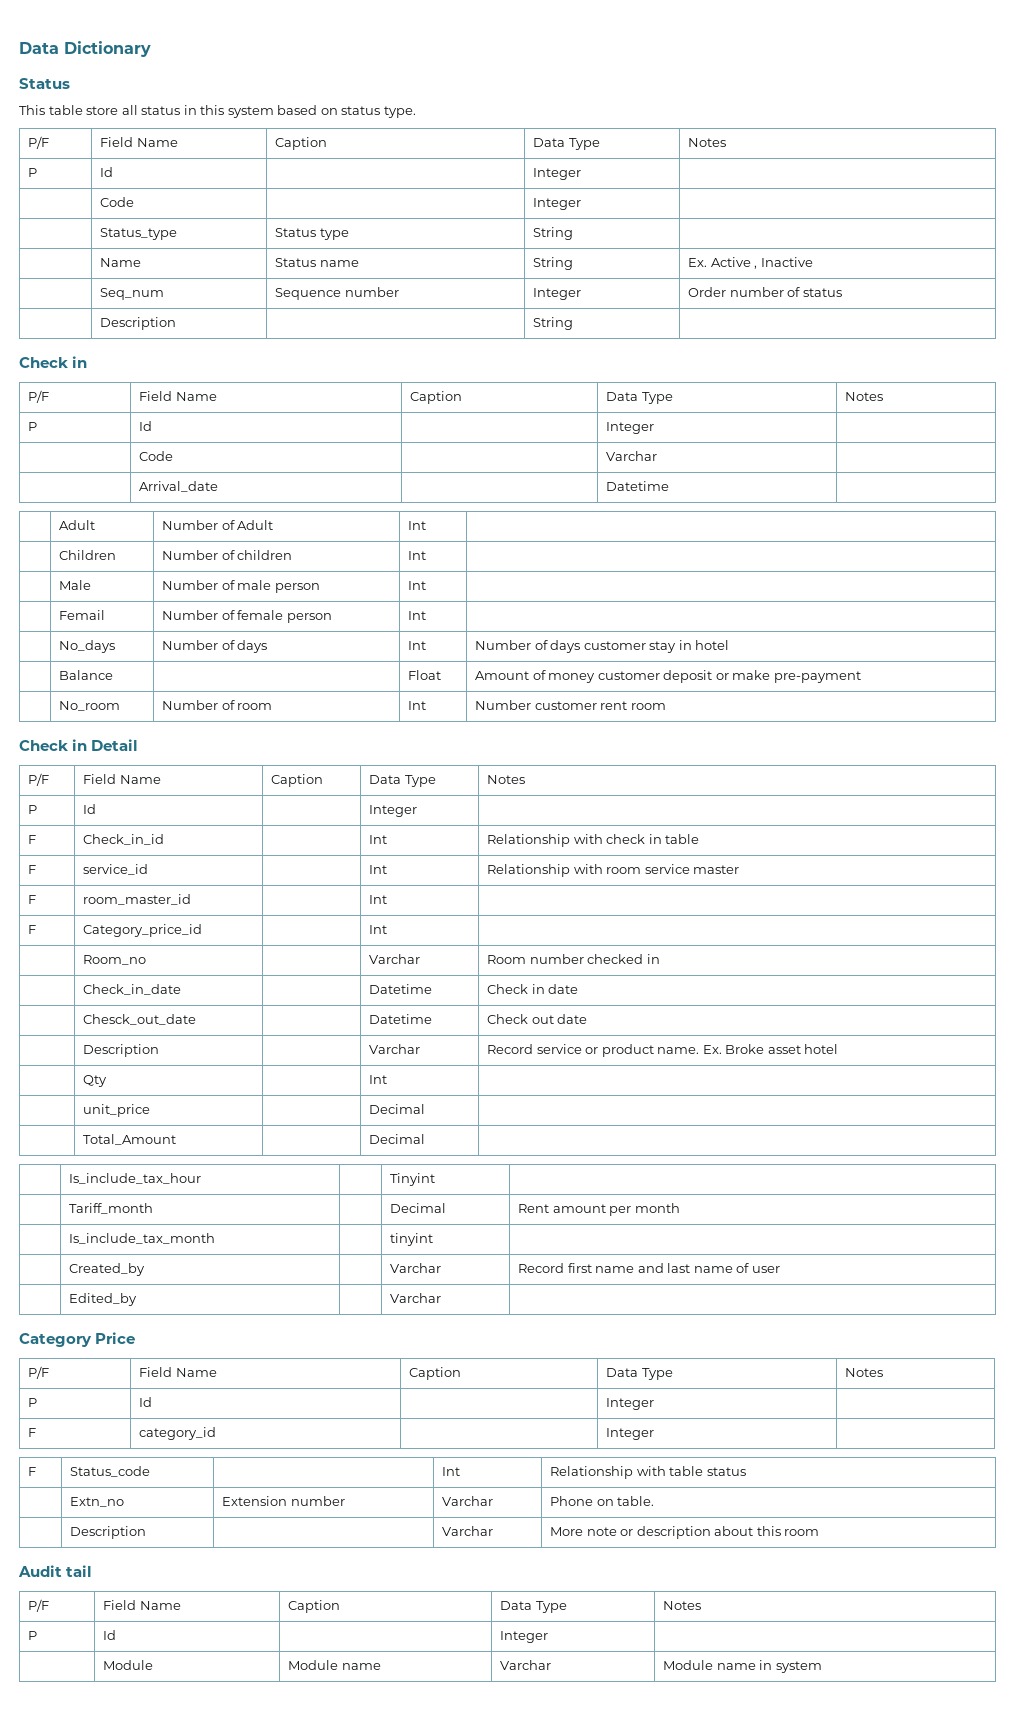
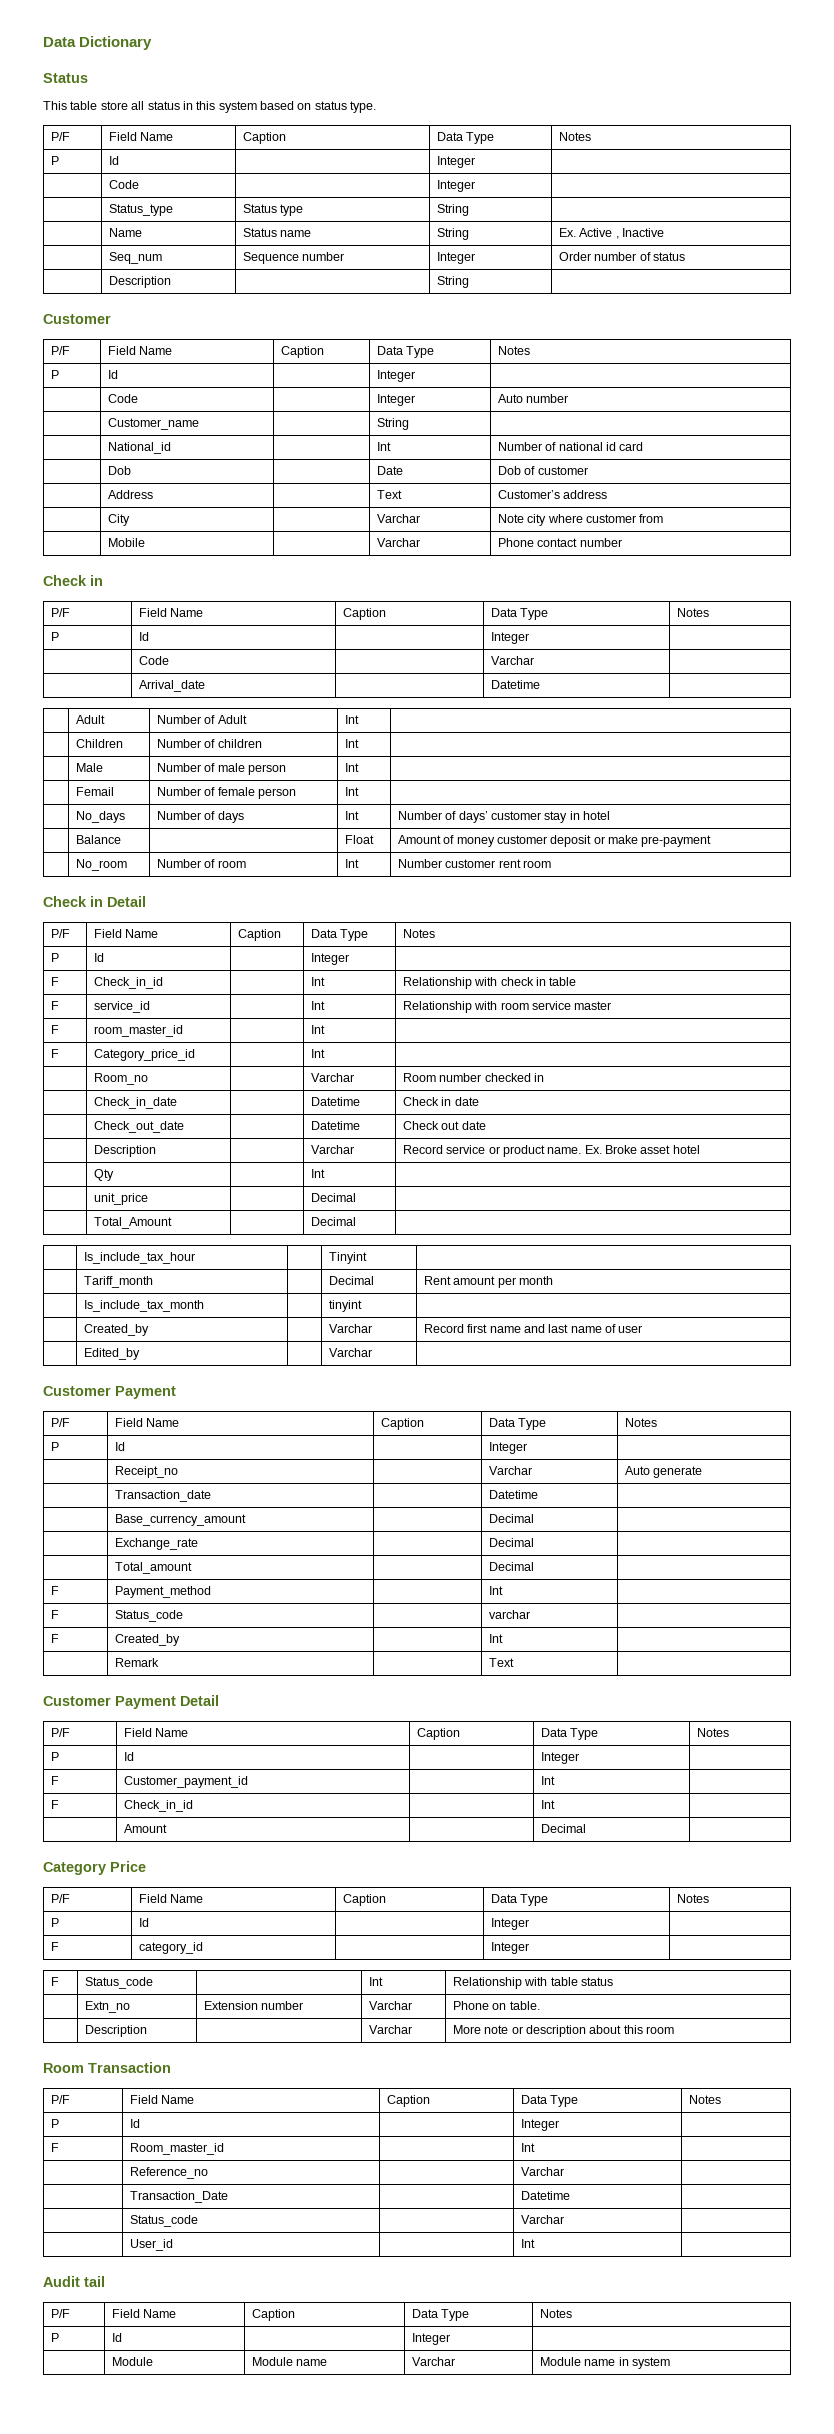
(574, 323) none -> [43,314,111,324] [50,346,70,355] [107,346,173,355] [280,346,324,358] [376,346,435,358] [497,346,530,355] [50,370,59,379] [107,370,118,379] [376,370,415,382] [107,394,138,403] [376,394,415,406] [497,394,569,403] [107,418,199,430] [376,418,409,430] [107,442,171,454] [376,442,391,451] [497,442,644,451] [107,466,131,475] [376,466,403,475] [497,466,588,475] [107,490,153,499] [376,490,402,499] [497,490,608,499] [107,514,130,526] [376,514,420,523] [497,514,664,526] [107,538,145,547] [376,538,420,547] [497,538,622,547] // Customer // P/F | Field Name | Caption | Data Type | Notes // P | Id | | Integer | // | Code | | Integer | Auto number // | Customer_name | | String | // | National_id | | Int | Number of national id card // | Dob | | Date | Dob of customer // | Address | | Text | Customer’s address // | City | | Varchar | Note city where customer from // | Mobile | | Varchar | Phone contact number
[550,640,581,653] days -> [458,811,488,823] days’
[83,1014,197,1025] Chesck_out_date -> [93,1121,184,1133] Check_out_date
(442, 1298) none -> [43,1386,176,1399] [50,1418,70,1427] [114,1418,180,1427] [380,1418,424,1430] [488,1418,547,1430] [624,1418,657,1427] [50,1442,59,1451] [114,1442,125,1451] [488,1442,527,1454] [114,1466,178,1478] [488,1466,532,1475] [624,1466,703,1478] [114,1490,211,1502] [488,1490,538,1499] [114,1514,246,1526] [488,1514,534,1523] [114,1538,198,1550] [488,1538,534,1547] [114,1562,192,1574] [488,1562,534,1571] [50,1586,59,1595] [114,1586,211,1598] [488,1586,503,1595] [50,1610,59,1619] [114,1610,183,1622] [488,1610,530,1619] [50,1634,59,1643] [114,1634,180,1646] [488,1634,503,1643] [114,1658,159,1667] [488,1658,514,1667] [43,1695,219,1709] [50,1728,70,1737] [123,1728,189,1737] [416,1728,460,1740] [540,1728,599,1740] [696,1728,729,1737] [50,1752,59,1761] [123,1752,134,1761] [540,1752,579,1764] [50,1776,59,1785] [123,1776,248,1788] [540,1776,555,1785] [50,1800,59,1809] [123,1800,193,1812] [540,1800,555,1809] [123,1824,167,1833] [540,1824,586,1833] // Customer Payment // P/F | Field Name | Caption | Data Type | Notes // P | Id | | Integer | // | Receipt_no | | Varchar | Auto generate // | Transaction_date | | Datetime | // | Base_currency_amount | | Decimal | // | Exchange_rate | | Decimal | // | Total_amount | | Decimal | // F | Payment_method | | Int | // F | Status_code | | varchar | // F | Created_by | | Int | // | Remark | | Text | // Customer Payment Detail // P/F | Field Name | Caption | Data Type | Notes // P | Id | | Integer | // F | Customer_payment_id | | Int | // F | Check_in_id | | Int | // | Amount | | Decimal |
(820, 1532) none -> [43,2062,171,2073] [50,2095,70,2104] [129,2095,195,2104] [386,2095,430,2107] [520,2095,579,2107] [688,2095,721,2104] [50,2119,59,2128] [129,2119,140,2128] [520,2119,559,2131] [50,2143,59,2152] [129,2143,224,2155] [520,2143,535,2152] [129,2167,208,2179] [520,2167,564,2176] [129,2191,228,2203] [520,2191,570,2200] [129,2215,198,2227] [520,2215,564,2224] [129,2239,173,2251] [520,2239,535,2248] // Room Transaction // P/F | Field Name | Caption | Data Type | Notes // P | Id | | Integer | // F | Room_master_id | | Int | // | Reference_no | | Varchar | // | Transaction_Date | | Datetime | // | Status_code | | Varchar | // | User_id | | Int |

